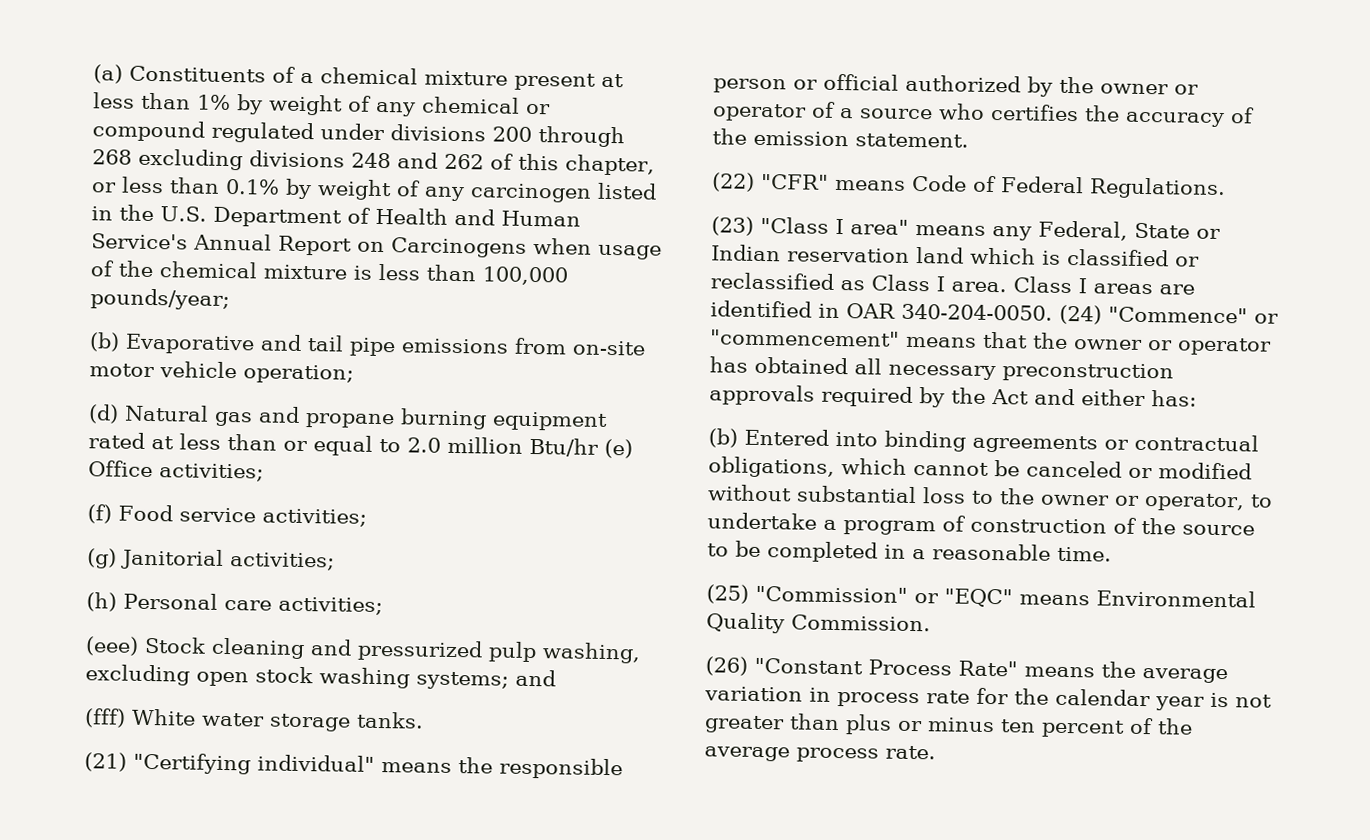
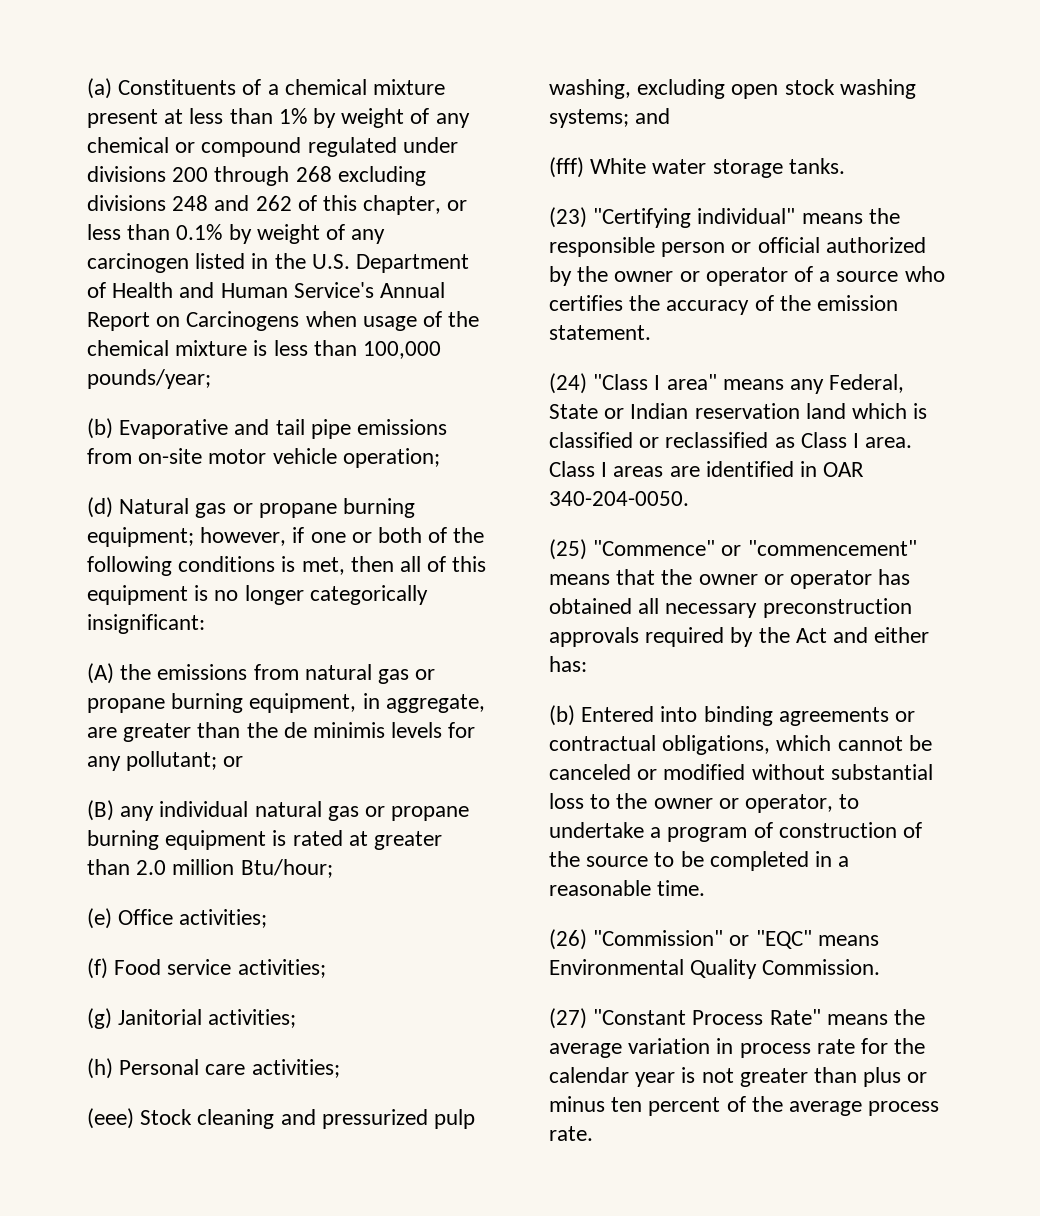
[258,406,300,423] and -> [232,498,416,518] [87,527,485,547] [87,556,487,576] [87,585,428,605] [87,614,205,634] [87,663,436,684] [87,693,485,713] [87,722,476,742] [87,751,244,771] [87,800,386,821] or propane burning equipment; however, if one or both of the following conditions is met, then all of this equipment is no longer categorically insignificant: // (A) the emissions from natural gas or propane burning equipment, in aggregate, are greater than the de minimis levels for any pollutant; or // (B) any individual natural gas or
(608, 421) none -> [272,830,287,846] is
[179,433,401,456] less than or equal to -> [374,831,443,850] [87,859,130,875] greater than
[529,437,599,457] Btu/hr -> [240,859,333,878] Btu/hour; //
[84,752,127,772] (21) -> [549,207,587,228] (23)
[711,172,1226,200] [711,216,754,236] (22) "CFR" means Code of Federal Regulations. // (23) -> [549,373,587,394] (24)
[1059,304,1102,325] (24) -> [549,539,587,560] // (25)
[706,584,749,604] (25) -> [549,929,587,950] (26)
[705,656,748,676] (26) -> [549,1008,587,1029] (27)

